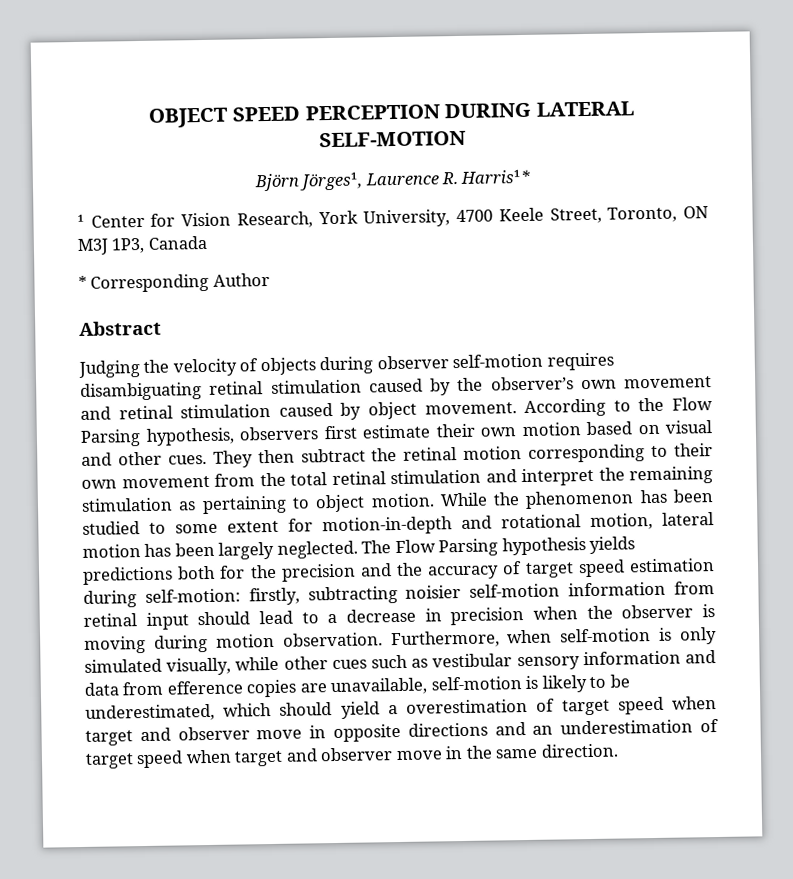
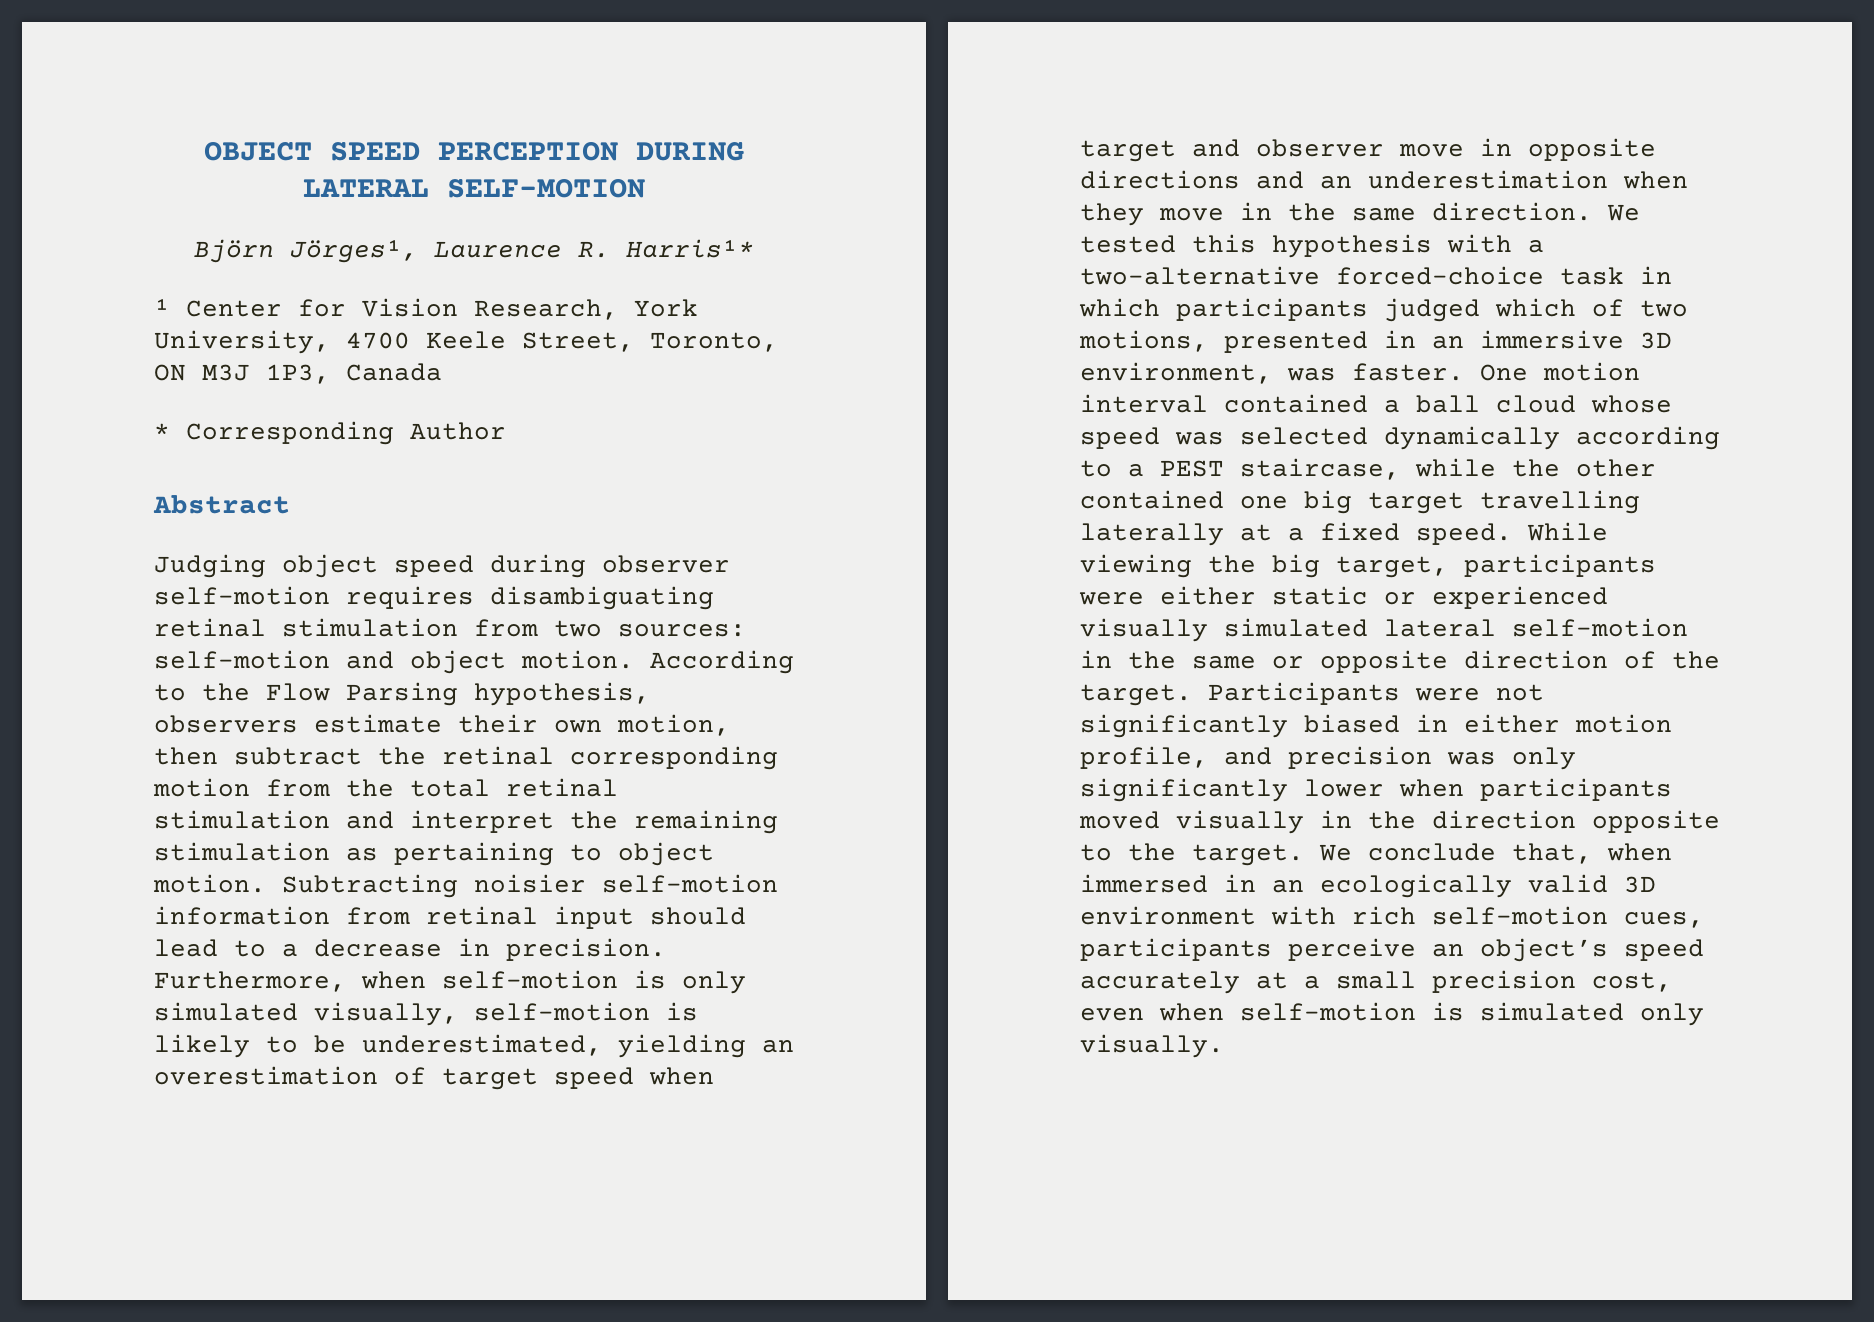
[143,357,316,377] the velocity of objects -> [282,554,474,578] object speed
[368,376,712,396] [80,401,517,420] caused by the observer’s own movement and retinal stimulation caused by object movement. -> [474,619,746,637] [154,650,634,674] from two sources: self-motion and object motion.
[323,425,357,440] first -> (298, 724) none
[521,420,712,437] [81,443,713,468] [81,475,210,489] motion based on visual and other cues. They then subtract the retinal motion corresponding to their own movement -> [617,714,730,736] [154,746,778,770] [153,778,250,797] motion, then subtract the retinal corresponding motion
[439,489,714,509] [82,512,714,536] [82,536,636,560] [82,558,715,585] [83,586,398,608] While the phenomenon has been studied to some extent for motion-in-depth and rotational motion, lateral motion has been largely neglected. The Flow Parsing hypothesis yields predictions both for the precision and the accuracy of target speed estimation during self-motion: firstly, subtracting -> [282,874,458,898] Subtracting
[450,604,715,626] [84,632,383,654] precision when the observer is moving during motion observation. -> [506,938,666,961] precision.
[235,650,716,671] [84,677,428,698] while other cues such as vestibular sensory information and data from efference copies are unavailable, -> (458, 1014) none
[223,701,398,719] which should yield a -> [618,1034,794,1058] yielding an
[700,718,719,733] [85,747,394,769] of target speed when target and observer -> [1623,171,1688,189] [1080,203,1144,226] when they
(619, 750) none -> [1607,204,1640,221] [1080,234,1544,258] [1080,266,1672,285] [1079,298,1688,322] [1079,330,1672,353] [1080,362,1640,384] [1080,394,1672,413] [1080,426,1720,450] [1080,458,1656,480] [1080,490,1640,514] [1080,522,1608,546] [1080,554,1656,578] [1079,586,1608,609] [1080,618,1688,642] [1080,650,1720,673] [1080,682,1544,706] [1080,714,1672,738] [1080,746,1576,770] [1080,778,1672,802] [1079,810,1720,834] [1080,843,1672,866] [1080,874,1656,898] [1080,906,1704,928] [1080,938,1704,962] [1080,970,1672,994] [1080,1002,1704,1026] [1080,1034,1224,1058] We tested this hypothesis with a two-alternative forced-choice task in which participants judged which of two motions, presented in an immersive 3D environment, was faster. One motion interval contained a ball cloud whose speed was selected dynamically according to a PEST staircase, while the other contained one big target travelling laterally at a fixed speed. While viewing the big target, participants were either static or experienced visually simulated lateral self-motion in the same or opposite direction of the target. Participants were not significantly biased in either motion profile, and precision was only significantly lower when participants moved visually in the direction opposite to the target. We conclude that, when immersed in an ecologically valid 3D environment with rich self-motion cues, participants perceive an object’s speed accurately at a small precision cost, even when self-motion is simulated only visually.

